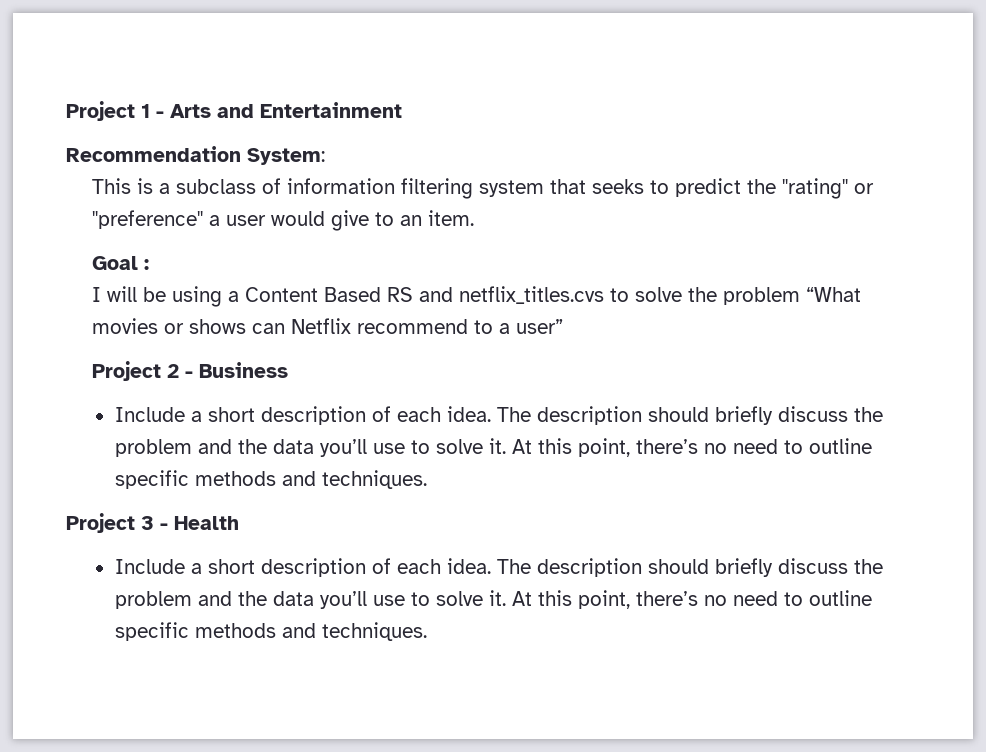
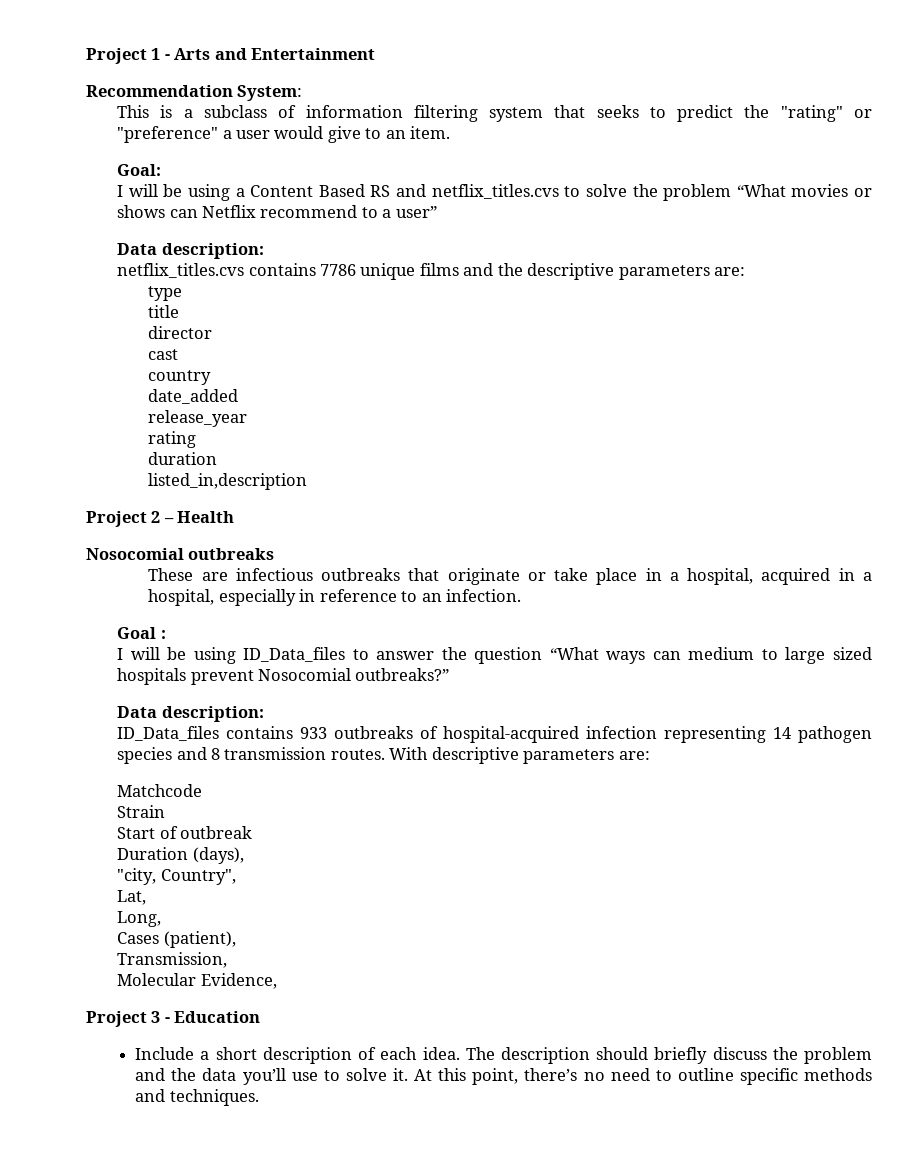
[92,256,150,270] Goal : -> [117,164,162,176] Goal:
[92,361,289,381] Project 2 - Business -> [117,243,264,259] [117,263,746,280] [148,286,183,301] [148,305,180,318] [148,326,213,339] [148,349,179,360] [148,370,212,385] [148,389,239,404] [148,410,248,427] [148,431,197,448] [148,452,218,465] [148,473,308,490] [86,511,235,527] [86,548,275,560] [148,568,872,585] [148,589,521,606] [117,627,166,639] [117,647,872,664] [117,668,450,685] [117,706,264,722] [117,726,872,743] [117,747,650,764] [117,784,203,797] [117,805,166,818] [117,826,253,839] [117,847,244,864] [117,868,236,885] [117,890,147,905] [117,911,162,927] [117,931,236,948] [117,952,228,968] [117,973,277,989] [86,1011,261,1027] Data description: // netflix_titles.cvs contains 7786 unique films and the descriptive parameters are: // type // title // director // cast // country // date_added // release_year // rating // duration // listed_in,description // Project 2 – Health // Nosocomial outbreaks // These are infectious outbreaks that originate or take place in a hospital, acquired in a hospital, especially in reference to an infection. // Goal : // I will be using ID_Data_files to answer the question “What ways can medium to large sized hospitals prevent Nosocomial outbreaks?” // Data description: // ID_Data_files contains 933 outbreaks of hospital-acquired infection representing 14 pathogen species and 8 transmission routes. With descriptive parameters are: // Matchcode // Strain // Start of outbreak // Duration (days), // "city, Country", // Lat, // Long, // Cases (patient), // Transmission, // Molecular Evidence, // Project 3 - Education
[66,513,239,533] [114,558,883,577] [114,590,872,609] [114,622,427,641] // Project 3 - Health // Include a short description of each idea. The description should briefly discuss the problem and the data you’ll use to solve it. At this point, there’s no need to outline specific methods and techniques. -> (259, 1097) none

